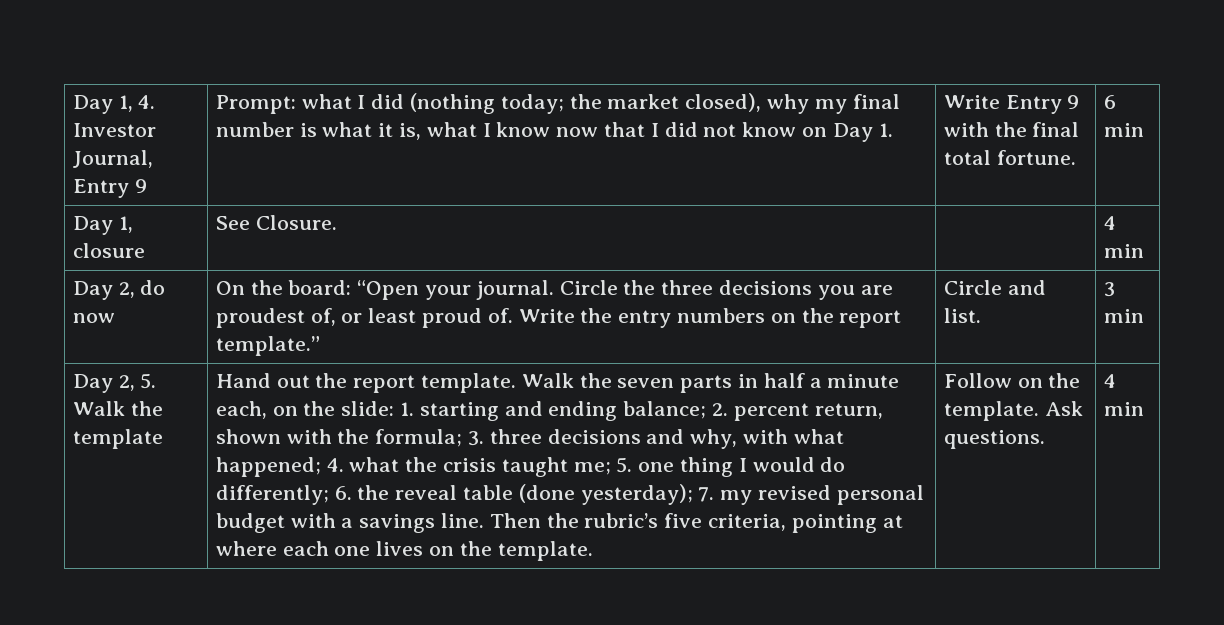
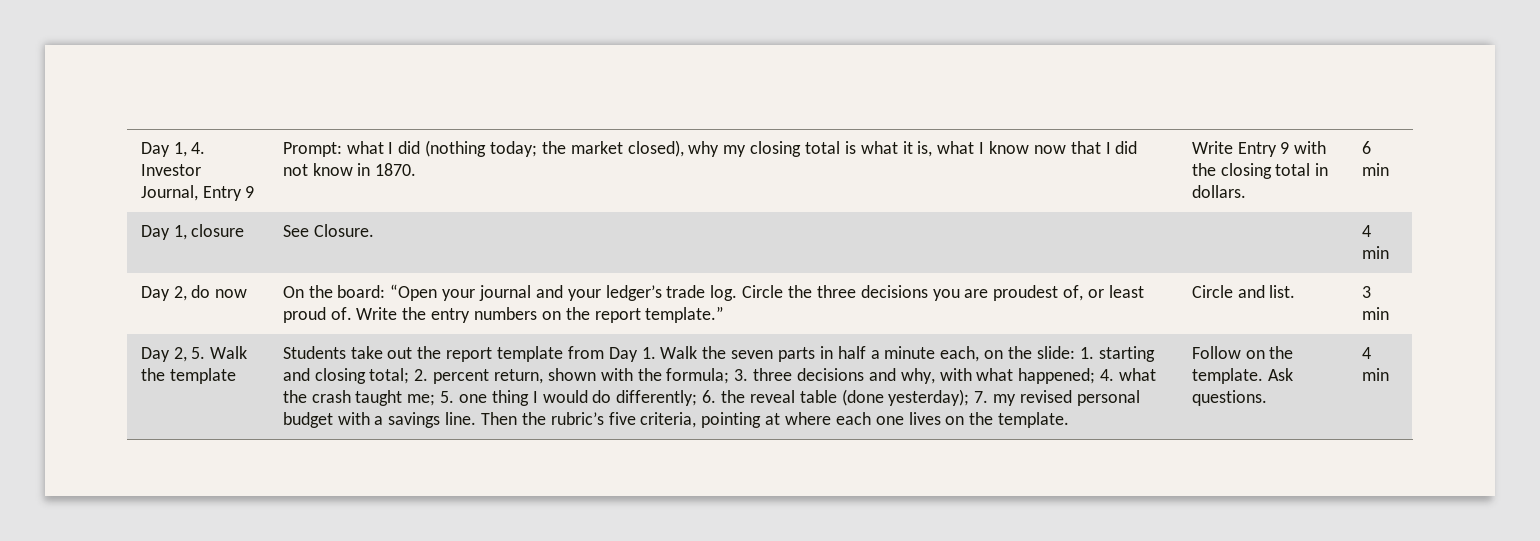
[852,94,900,109] [215,122,294,137] final number -> [750,141,841,157] closing total
[802,123,893,142] on Day 1. -> [357,163,417,176] in 1870.
[1032,122,1080,137] [943,150,1076,165] final total fortune. -> [1220,163,1329,179] [1191,185,1246,198] closing total in dollars.
[475,280,554,300] journal. -> [478,285,738,301] journal and your ledger’s trade log.
[215,373,271,388] Hand -> [282,346,383,359] Students take
[420,373,516,393] template. -> [496,346,656,362] template from Day 1.
[548,401,707,421] ending balance; -> [314,368,410,384] closing total;
[442,458,496,472] crisis -> [311,390,351,403] crash

